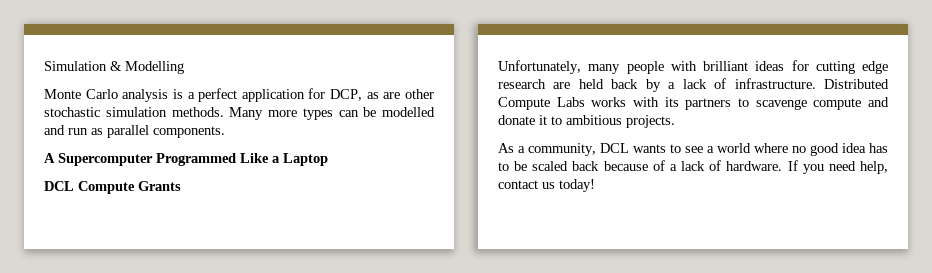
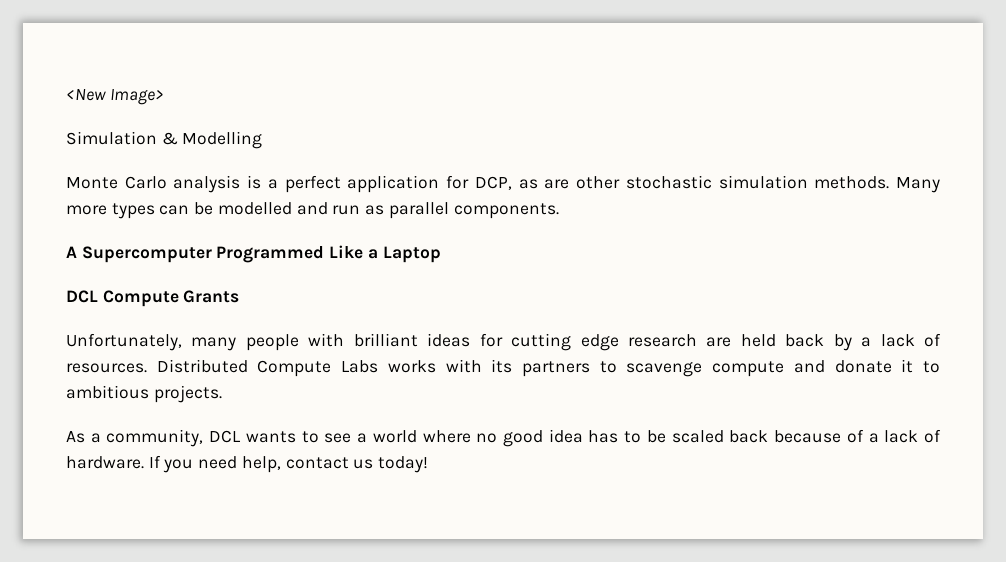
(44, 66) none -> [66,89,164,105] <New Image> //
[734,78,816,89] infrastructure. -> [66,363,147,373] resources.

